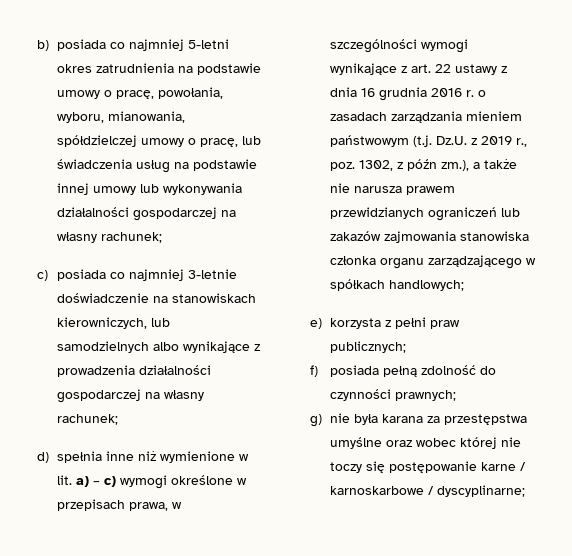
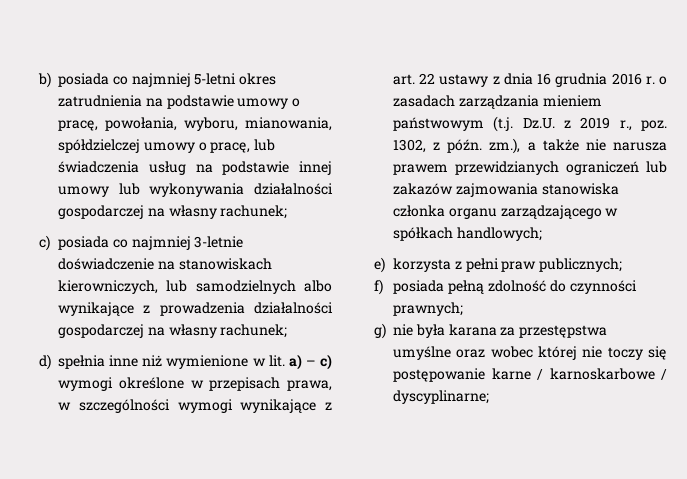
[406,159,437,171] późn -> [447,139,483,153] późn.

